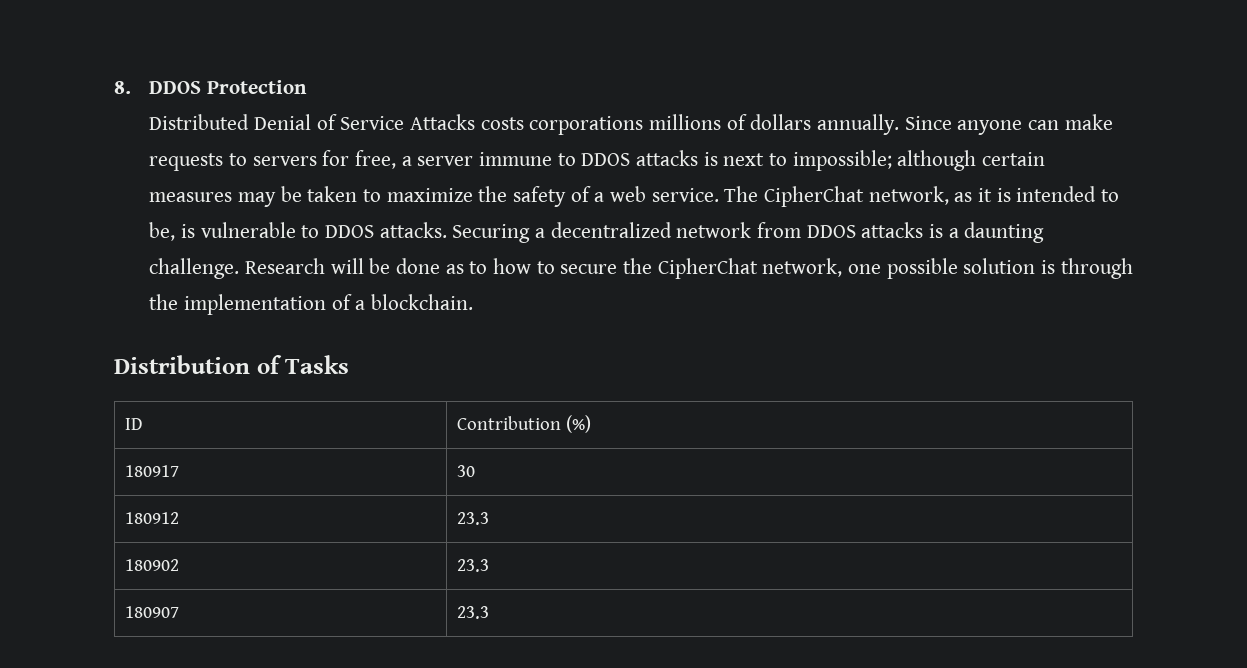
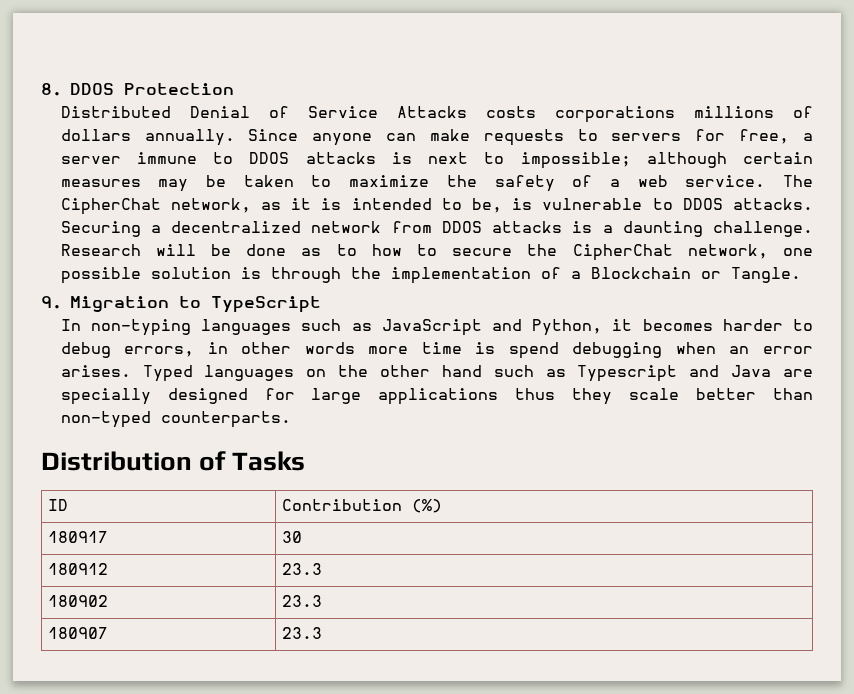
[370,294,473,310] blockchain. -> [590,267,801,283] [41,296,321,313] [60,319,813,336] [60,342,813,359] [60,365,813,382] [60,388,813,405] [60,411,291,428] Blockchain or Tangle. // 9. Migration to TypeScript // In non-typing languages such as JavaScript and Python, it becomes harder to debug errors, in other words more time is spend debugging when an error arises. Typed languages on the other hand such as Typescript and Java are specially designed for large applications thus they scale better than non-typed counterparts.

